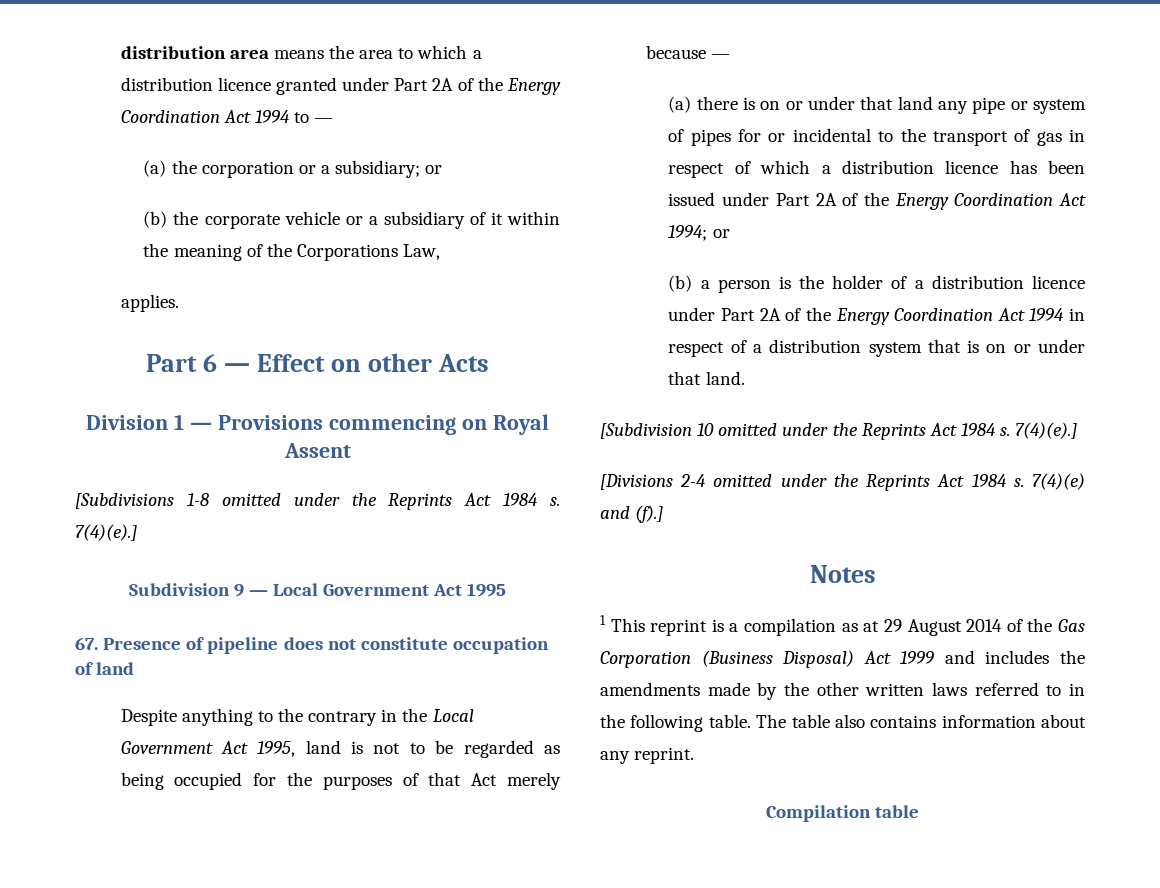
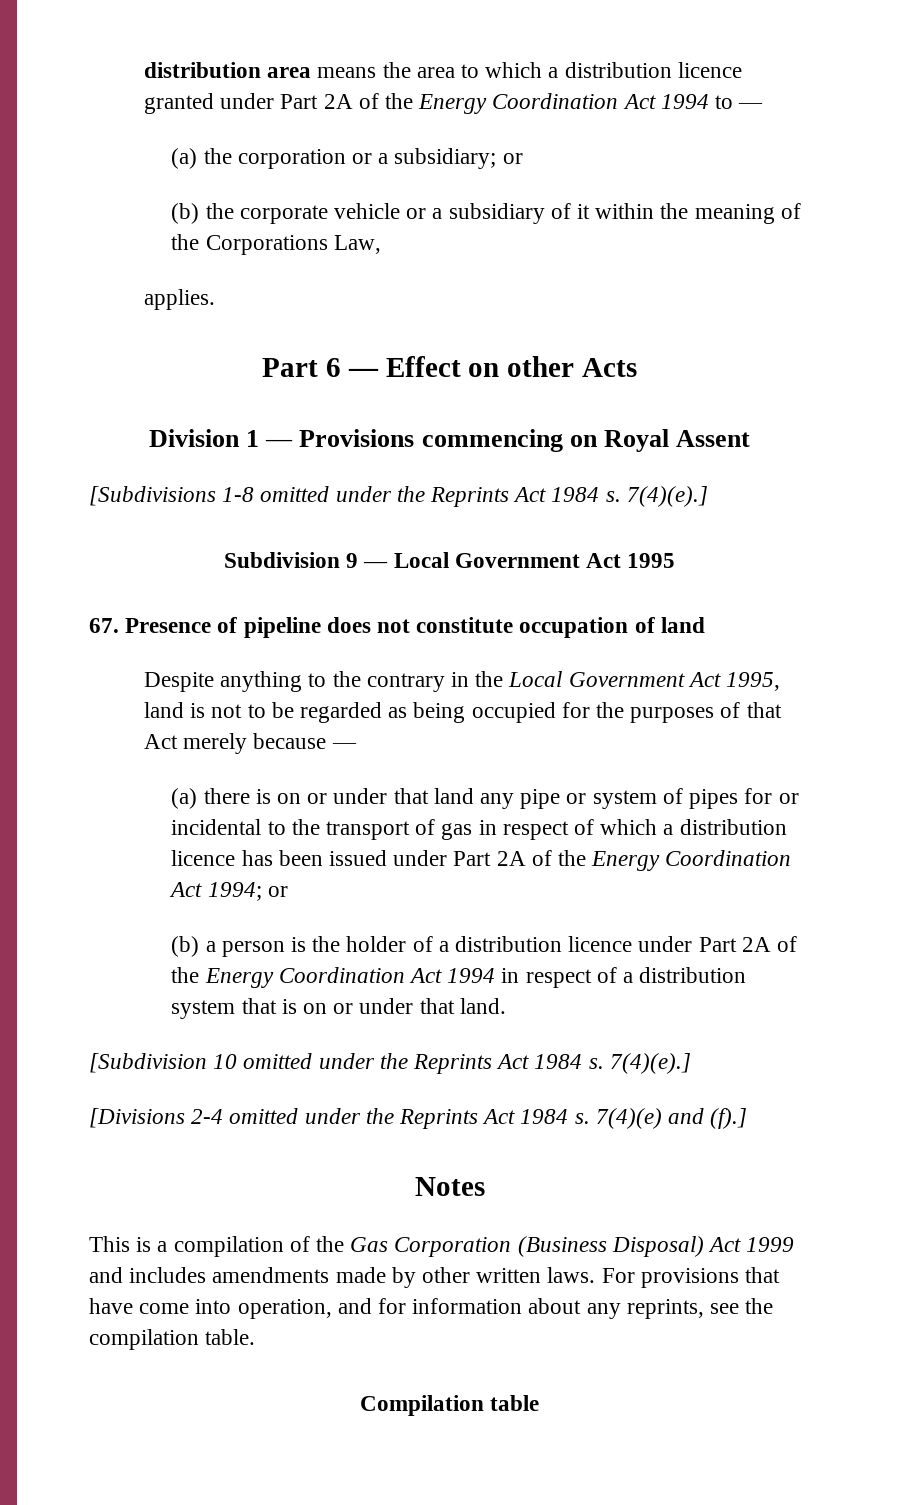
[600,615,1003,636] 1 This reprint is a compilation as at 29 August 2014 -> [89,1236,284,1257] This is a compilation
[1060,650,1085,664] the -> (207, 1275) none
[784,682,809,696] the -> (416, 1277) none
[932,682,1085,696] [600,714,1086,732] [600,747,695,764] laws referred to in the following table. The table also contains information about any reprint. -> [547,1267,781,1288] [89,1298,774,1319] [89,1329,256,1350] laws. For provisions that have come into operation, and for information about any reprints, see the compilation table.

